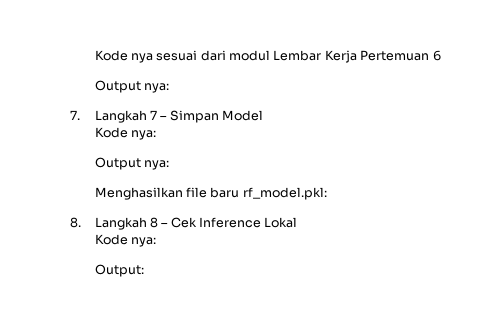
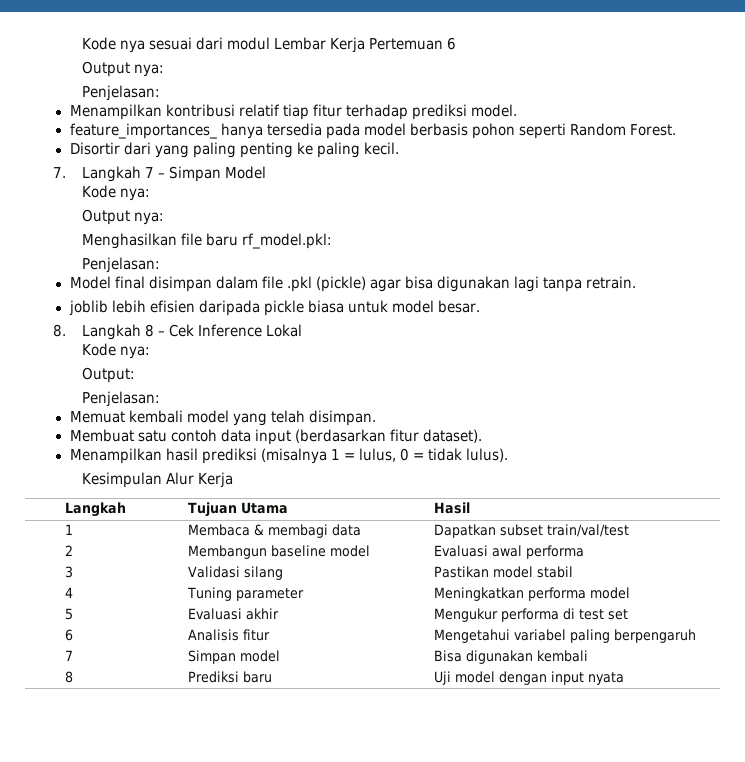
(169, 88) none -> [81,85,160,101] [69,104,518,120] [69,123,677,139] [69,142,400,158] // Penjelasan: // Menampilkan kontribusi relatif tiap fitur terhadap prediksi model. // feature_importances_ hanya tersedia pada model berbasis pohon seperti Random Forest. // Disortir dari yang paling penting ke paling kecil.
(327, 193) none -> [81,257,160,273] [69,276,637,292] [68,300,481,316] // Penjelasan: // Model final disimpan dalam file .pkl (pickle) agar bisa digunakan lagi tanpa retrain. // joblib lebih efisien daripada pickle biasa untuk model besar.
(144, 270) none -> [81,391,160,407] [69,410,377,426] [69,429,483,445] [69,448,509,464] [81,472,233,488] [65,502,127,517] [188,502,289,517] [434,502,471,514] [65,524,74,535] [188,524,362,538] [434,524,630,538] [65,545,74,556] [188,545,371,559] [434,545,585,559] [65,566,74,578] [188,566,284,580] [434,566,574,578] [65,587,74,598] [187,587,305,601] [434,587,631,601] [65,608,74,620] [188,608,280,620] [434,608,629,622] [65,629,74,641] [188,629,271,641] [434,629,697,643] [65,650,74,661] [188,650,281,664] [434,650,589,664] [65,671,74,683] [188,671,273,683] [434,671,625,685] // Penjelasan: // Memuat kembali model yang telah disimpan. // Membuat satu contoh data input (berdasarkan fitur dataset). // Menampilkan hasil prediksi (misalnya 1 = lulus, 0 = tidak lulus). // Kesimpulan Alur Kerja // Langkah | Tujuan Utama | Hasil // 1 | Membaca & membagi data | Dapatkan subset train/val/test // 2 | Membangun baseline model | Evaluasi awal performa // 3 | Validasi silang | Pastikan model stabil // 4 | Tuning parameter | Meningkatkan performa model // 5 | Evaluasi akhir | Mengukur performa di test set // 6 | Analisis fitur | Mengetahui variabel paling berpengaruh // 7 | Simpan model | Bisa digunakan kembali // 8 | Prediksi baru | Uji model dengan input nyata

